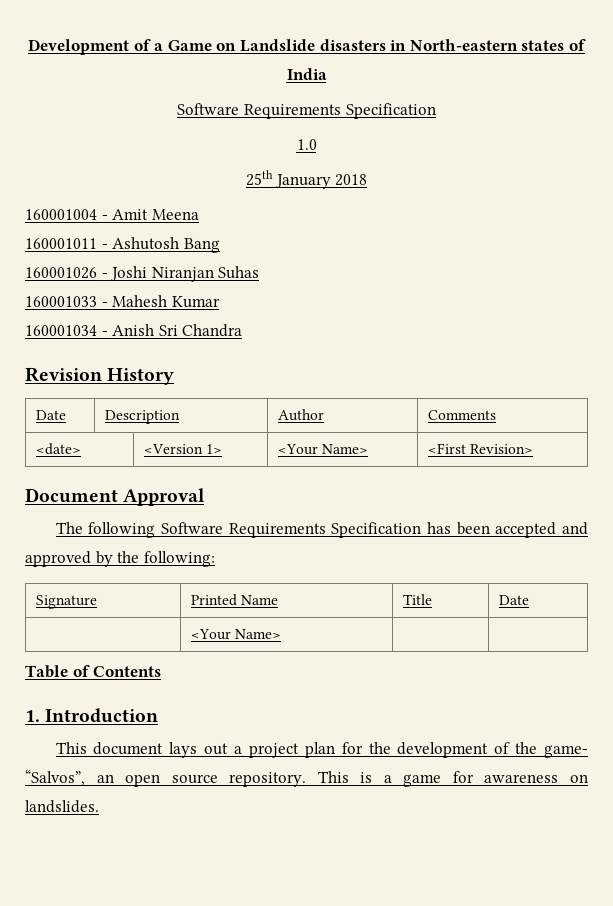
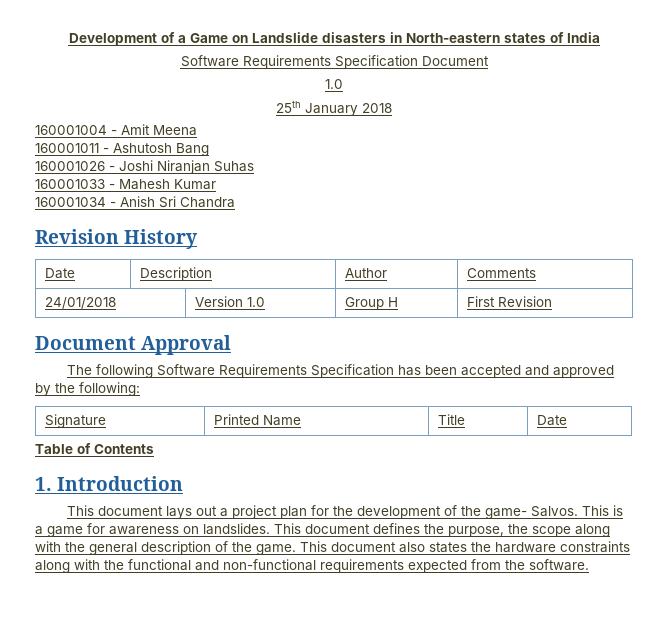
(436, 111) none -> [421,56,489,66] Document
[35,443,81,455] [143,444,223,454] [277,444,369,455] [427,443,534,454] <date> | <Version 1> | <Your Name> | <First Revision> -> [44,297,116,309] [194,296,265,307] [344,297,398,310] [466,296,552,307] 24/01/2018 | Version 1.0 | Group H | First Revision
[190,629,282,640] // | <Your Name> | | -> (567, 420) none
[25,769,307,787] “Salvos”, an open source repository. -> [531,506,579,517] Salvos.
(99, 806) none -> [274,523,610,537] [35,541,630,555] [35,559,589,573] This document defines the purpose, the scope along with the general description of the game. This document also states the hardware constraints along with the functional and non-functional requirements expected from the software.

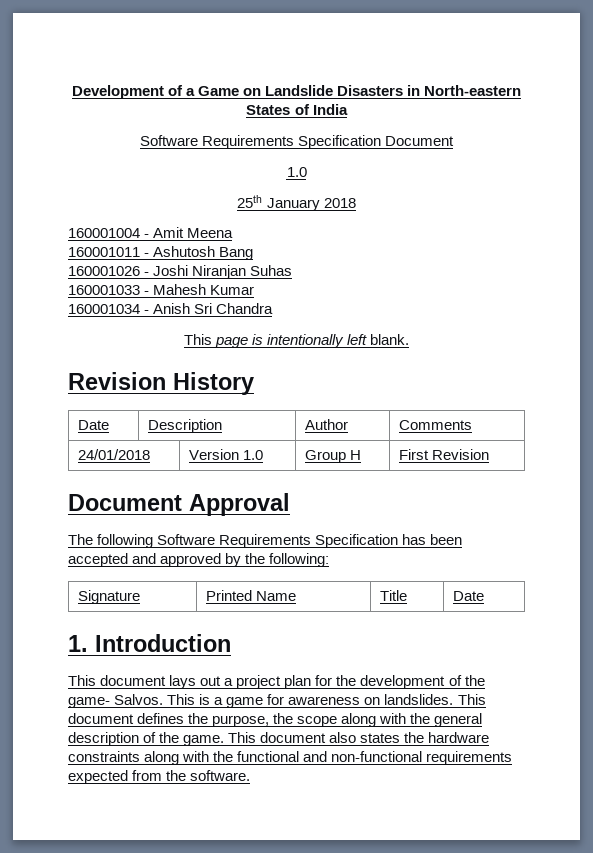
[321,32,386,43] disasters -> [337,85,404,96] Disasters
[503,33,546,43] states -> [246,105,291,115] States
(235, 202) none -> [183,334,410,348] // This page is intentionally left blank.
[35,443,154,454] // Table of Contents -> (484, 596) none

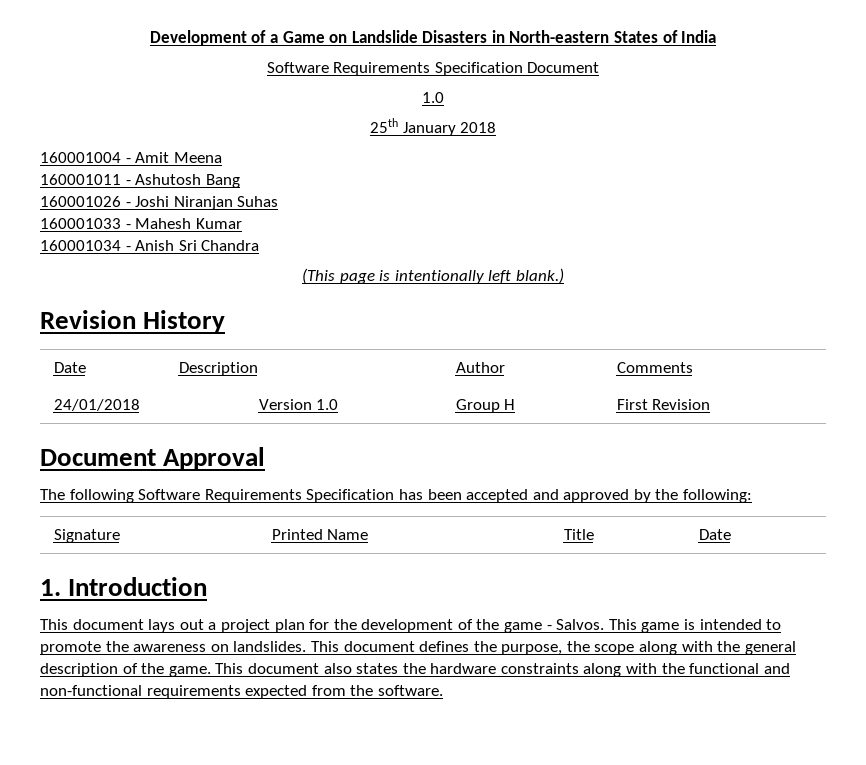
[183,334,212,345] This -> [302,268,336,284] (This
[370,334,410,345] blank. -> [515,268,564,284] blank.)
[68,694,285,708] game- Salvos. This is a game for -> [504,619,782,633] [40,641,129,655] game - Salvos. This game is intended to promote the

